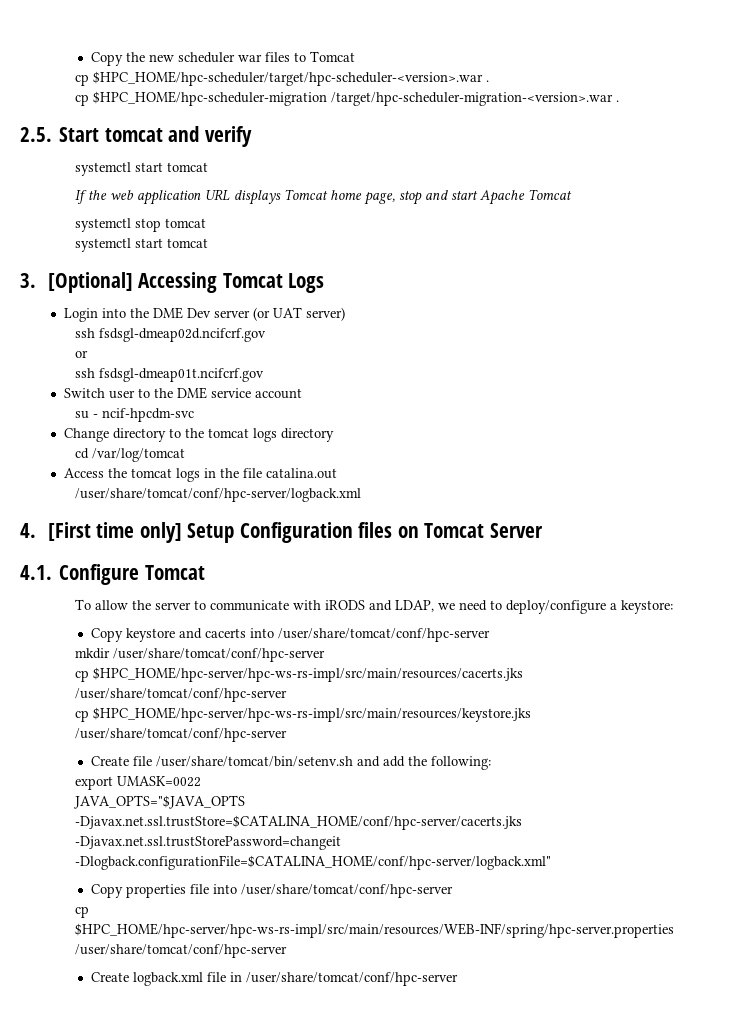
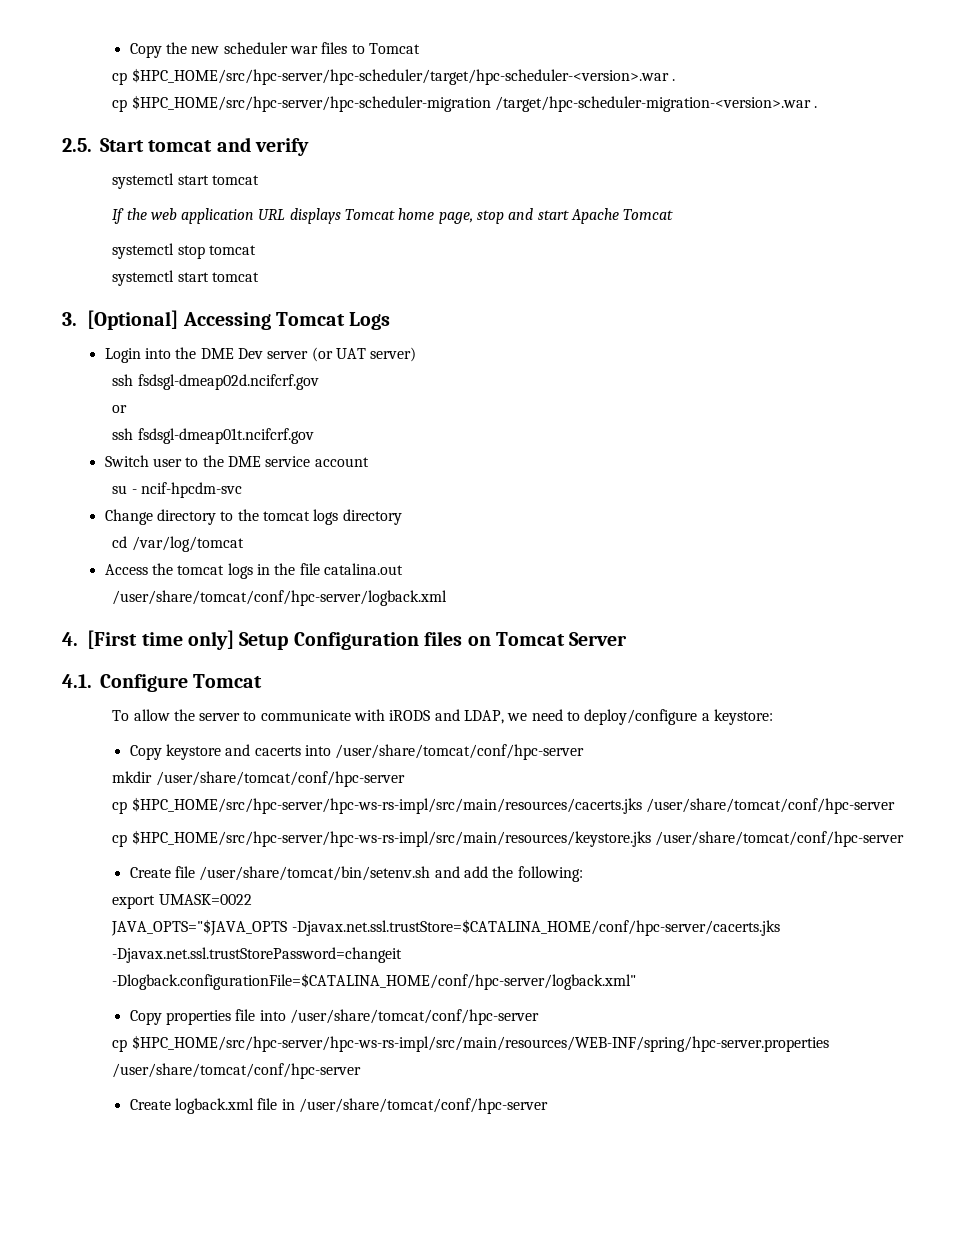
[93,71,484,86] $HPC_HOME/hpc-scheduler/target/hpc-scheduler-<version>.war -> [131,68,669,85] $HPC_HOME/src/hpc-server/hpc-scheduler/target/hpc-scheduler-<version>.war
[93,91,328,106] $HPC_HOME/hpc-scheduler-migration -> [131,95,491,112] $HPC_HOME/src/hpc-server/hpc-scheduler-migration
[93,667,524,682] [75,688,288,702] [75,707,532,722] $HPC_HOME/hpc-server/hpc-ws-rs-impl/src/main/resources/cacerts.jks /user/share/tomcat/conf/hpc-server // cp $HPC_HOME/hpc-server/hpc-ws-rs-impl/src/main/resources/keystore.jks -> [131,797,895,814] [112,830,651,847] $HPC_HOME/src/hpc-server/hpc-ws-rs-impl/src/main/resources/cacerts.jks /user/share/tomcat/conf/hpc-server // cp $HPC_HOME/src/hpc-server/hpc-ws-rs-impl/src/main/resources/keystore.jks
[75,923,675,938] $HPC_HOME/hpc-server/hpc-ws-rs-impl/src/main/resources/WEB-INF/spring/hpc-server.properties -> [131,1035,829,1052] $HPC_HOME/src/hpc-server/hpc-ws-rs-impl/src/main/resources/WEB-INF/spring/hpc-server.properties

